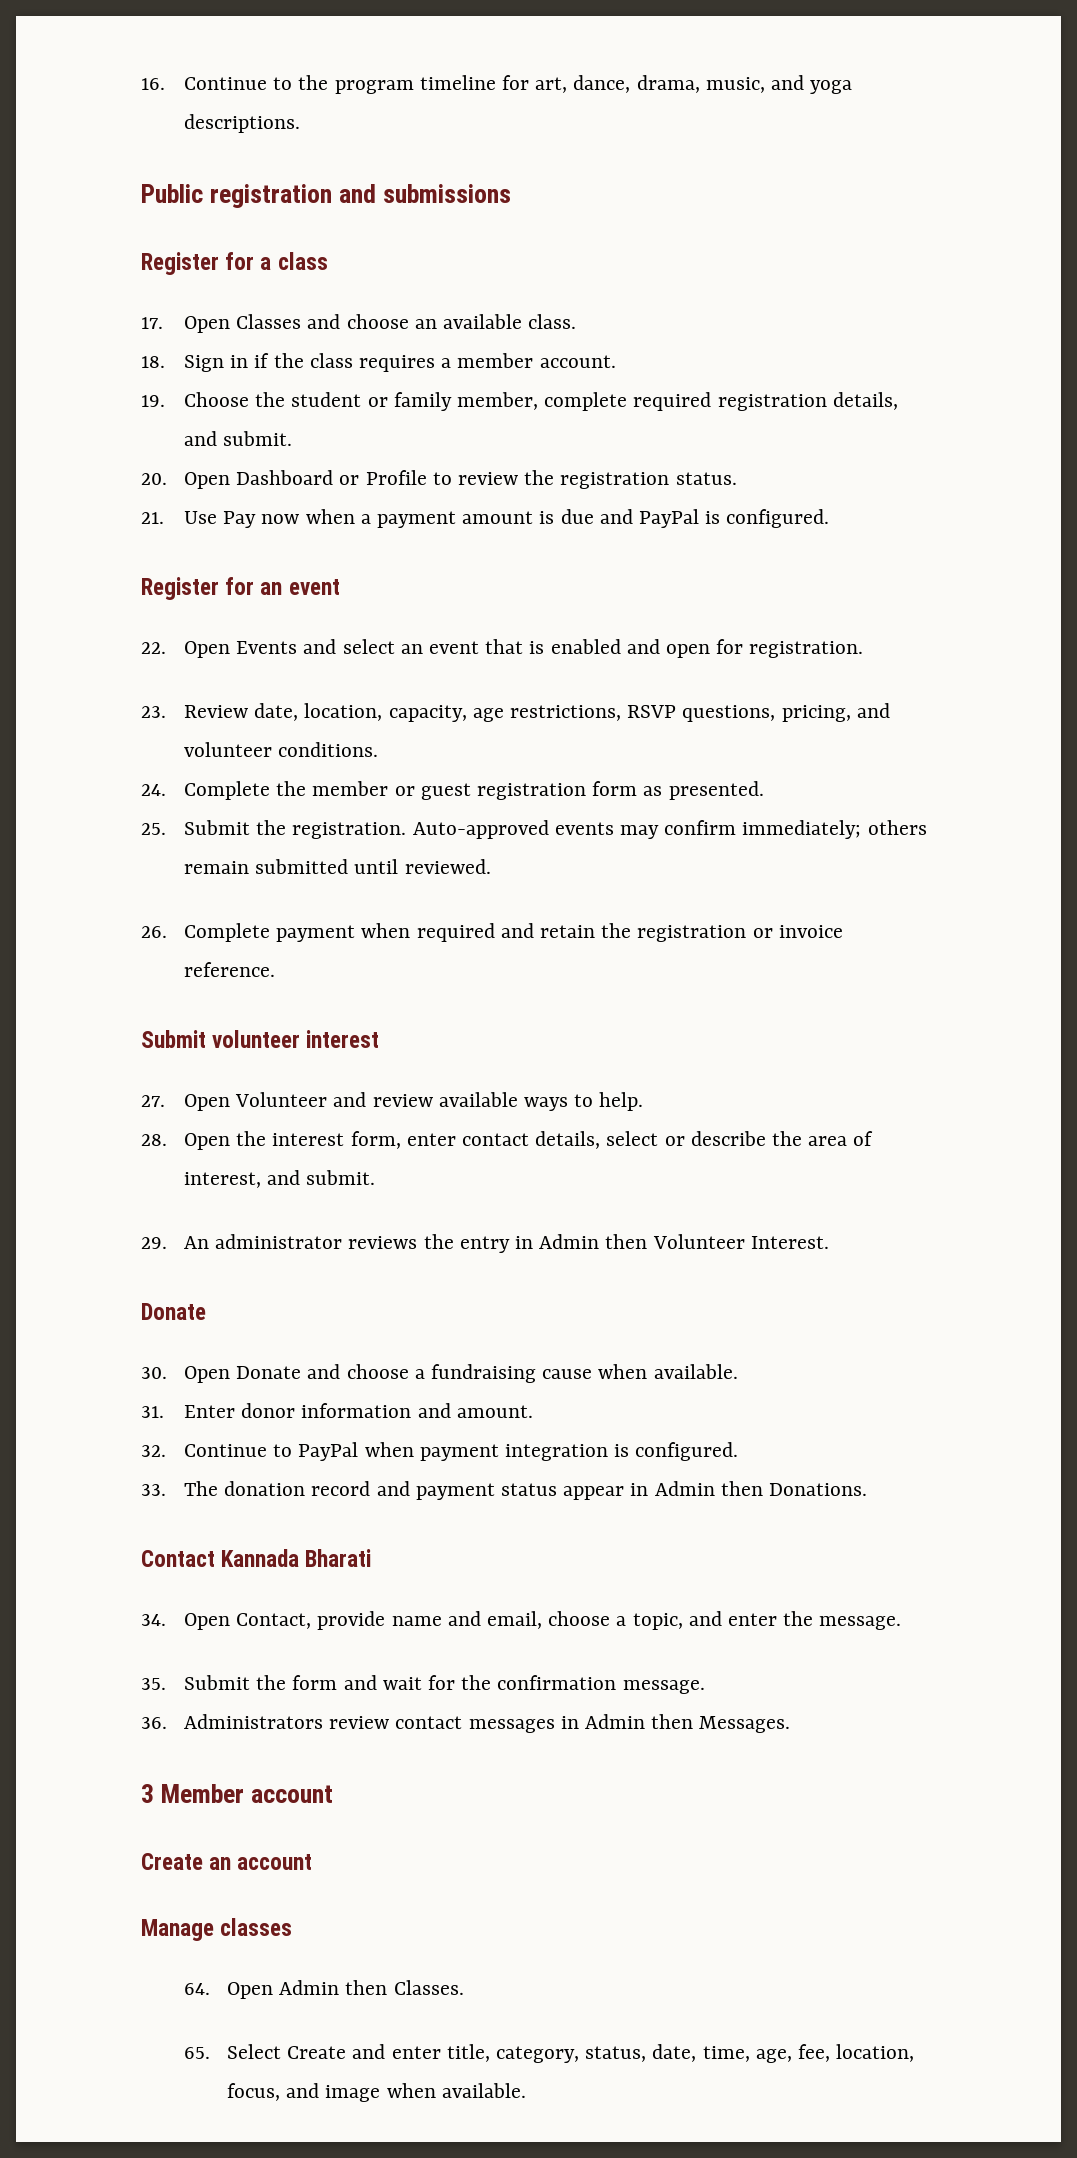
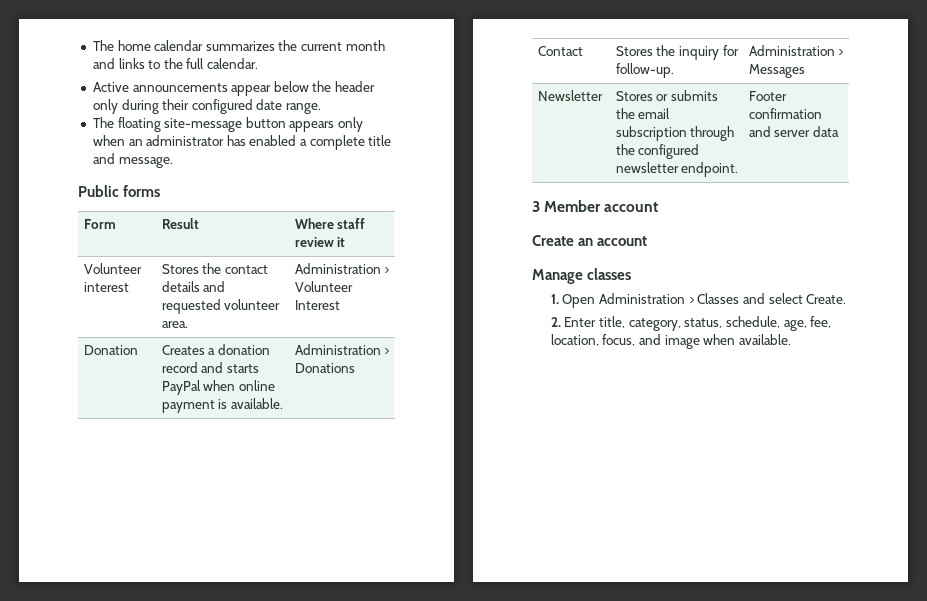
[141,75,853,94] [183,114,300,133] [141,184,512,208] [141,252,328,275] [141,314,577,333] [141,353,616,372] [141,392,898,411] [183,431,293,446] [141,470,737,489] [141,509,830,528] [141,577,340,600] [141,639,864,658] [141,703,890,722] [183,742,379,757] [141,781,764,800] [141,820,927,839] [183,859,491,874] [141,923,843,942] [183,962,275,977] [141,1030,380,1048] [141,1092,644,1111] [141,1131,874,1150] [183,1170,376,1188] [141,1234,829,1253] [141,1303,206,1320] [141,1364,738,1383] [141,1403,533,1418] [141,1442,739,1461] [141,1481,868,1500] [141,1549,372,1567] [141,1611,902,1630] [141,1675,705,1694] [141,1714,791,1733] 16. Continue to the program timeline for art, dance, drama, music, and yoga descriptions. // Public registration and submissions // Register for a class // 17. Open Classes and choose an available class. // 18. Sign in if the class requires a member account. // 19. Choose the student or family member, complete required registration details, and submit. // 20. Open Dashboard or Profile to review the registration status. // 21. Use Pay now when a payment amount is due and PayPal is configured. // Register for an event // 22. Open Events and select an event that is enabled and open for registration. // 23. Review date, location, capacity, age restrictions, RSVP questions, pricing, and volunteer conditions. // 24. Complete the member or guest registration form as presented. // 25. Submit the registration. Auto-approved events may confirm immediately; others remain submitted until reviewed. // 26. Complete payment when required and retain the registration or invoice reference. // Submit volunteer interest // 27. Open Volunteer and review available ways to help. // 28. Open the interest form, enter contact details, select or describe the area of interest, and submit. // 29. An administrator reviews the entry in Admin then Volunteer Interest. // Donate // 30. Open Donate and choose a fundraising cause when available. // 31. Enter donor information and amount. // 32. Continue to PayPal when payment integration is configured. // 33. The donation record and payment status appear in Admin then Donations. // Contact Kannada Bharati // 34. Open Contact, provide name and email, choose a topic, and enter the message. // 35. Submit the form and wait for the confirmation message. // 36. Administrators review contact messages in Admin then Messages. -> [92,40,385,51] [92,58,259,69] [92,81,376,96] [92,99,322,114] [92,117,364,132] [92,135,392,150] [92,153,173,168] [78,185,161,197] [83,219,116,229] [161,218,199,229] [294,218,366,229] [294,237,346,247] [83,263,142,274] [83,282,129,292] [161,263,268,274] [161,281,226,292] [161,299,281,314] [161,321,188,328] [294,263,390,274] [294,281,353,292] [294,300,340,310] [83,345,138,355] [161,344,270,355] [161,362,259,373] [161,380,275,395] [161,398,283,413] [294,344,390,355] [294,363,355,373] [537,46,583,56] [615,45,739,60] [615,63,674,78] [748,45,844,56] [748,64,805,78] [537,90,603,101] [615,90,718,101] [615,108,671,119] [615,126,735,141] [615,144,700,159] [615,162,739,177] [748,91,787,101] [748,108,822,119] [748,126,839,137] The home calendar summarizes the current month and links to the full calendar. // Active announcements appear below the header only during their configured date range. // The floating site-message button appears only when an administrator has enabled a complete title and message. // Public forms // Form | Result | Where staff review it // Volunteer interest | Stores the contact details and requested volunteer area. | Administration > Volunteer Interest // Donation | Creates a donation record and starts PayPal when online payment is available. | Administration > Donations // Contact | Stores the inquiry for follow-up. | Administration > Messages // Newsletter | Stores or submits the email subscription through the configured newsletter endpoint. | Footer confirmation and server data
[183,1980,464,1999] [183,2044,441,2059] 64. Open Admin then Classes. // 65. Select Create and enter -> [550,293,847,308] [550,317,597,327] 1. Open Administration > Classes and select Create. // 2. Enter
[652,2044,750,2062] date, time, -> [725,316,780,328] schedule,

